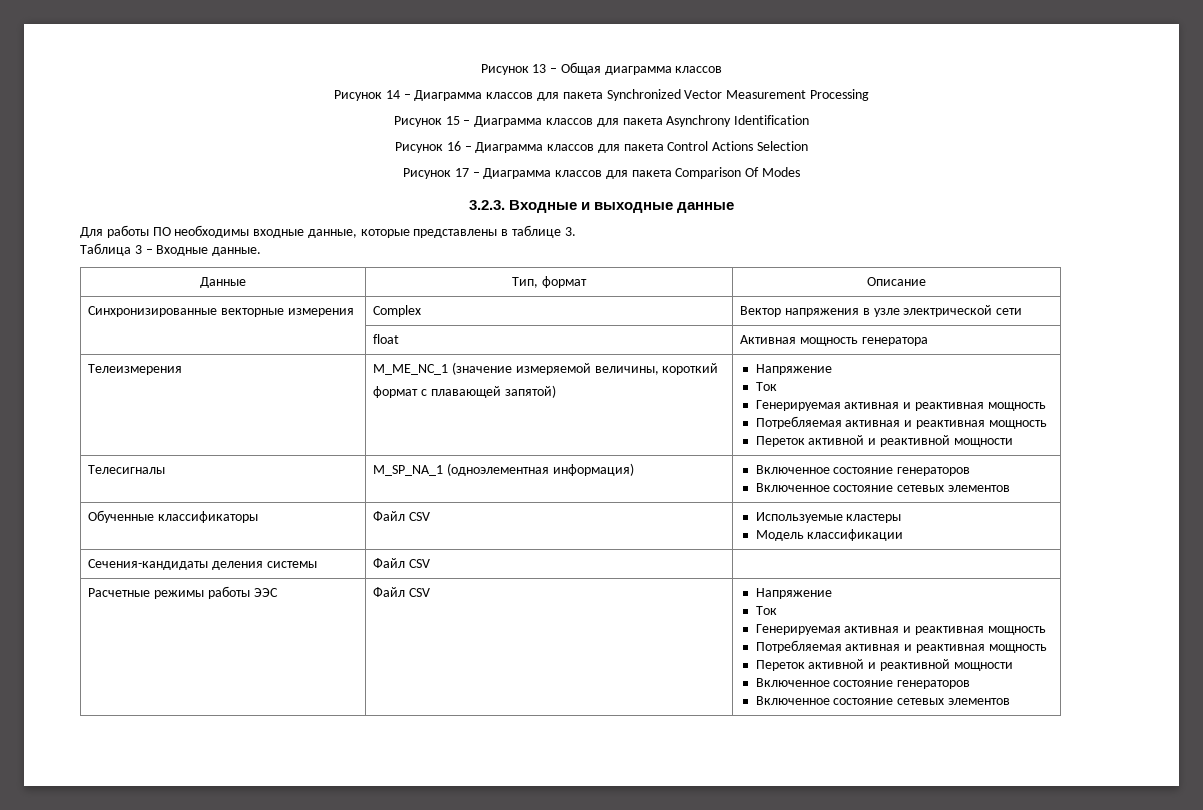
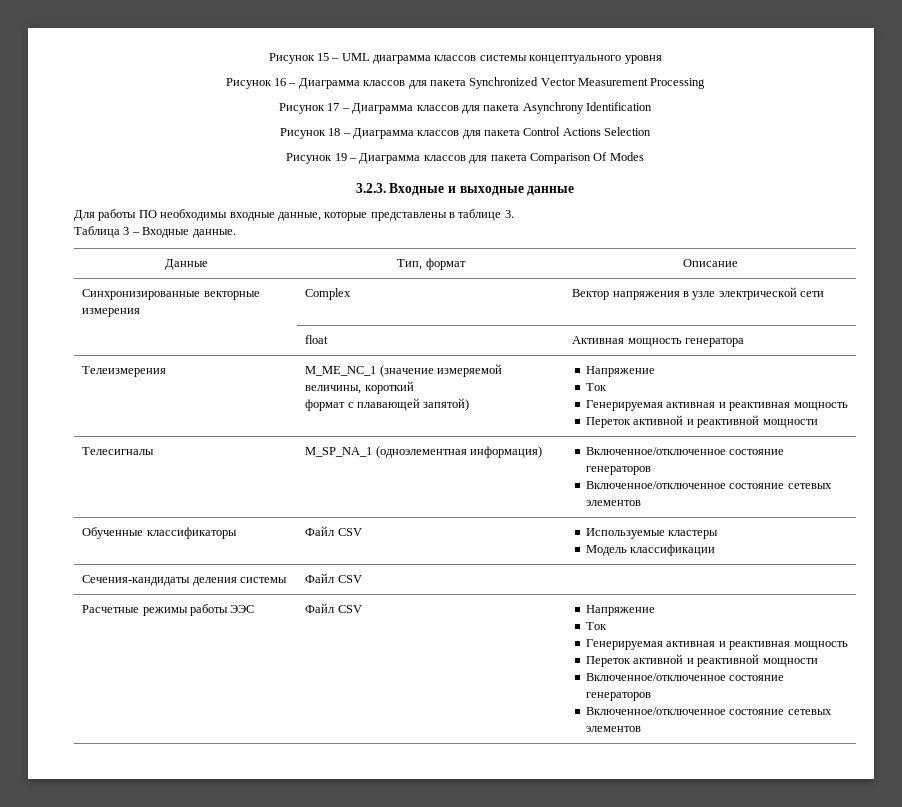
[480,62,601,75] Рисунок 13 – Общая -> [268,53,370,64] Рисунок 15 – UML
[334,90,400,101] // Рисунок 14 -> [479,55,662,64] [225,78,286,89] системы концептуального уровня // Рисунок 16
[445,116,460,125] 15 -> [327,103,340,111] 17
[446,141,461,151] 16 -> [328,128,341,136] 18
[454,168,469,177] 17 -> [334,153,347,161] 19
[755,416,1047,429] // Потребляемая активная и реактивная мощность -> (848, 406) none
[755,465,971,476] [755,483,830,492] Включенное состояние генераторов // Включенное -> [586,447,785,455] [586,466,652,475] [586,481,727,489] Включенное/отключенное состояние генераторов // Включенное/отключенное
[755,640,1047,653] [755,659,1013,671] [755,678,971,689] [755,696,830,705] // Потребляемая активная и реактивная мощность // Переток активной и реактивной мощности // Включенное состояние генераторов // Включенное -> [586,654,818,667] [586,673,785,681] [586,692,652,701] [586,707,727,715] // Переток активной и реактивной мощности // Включенное/отключенное состояние генераторов // Включенное/отключенное

